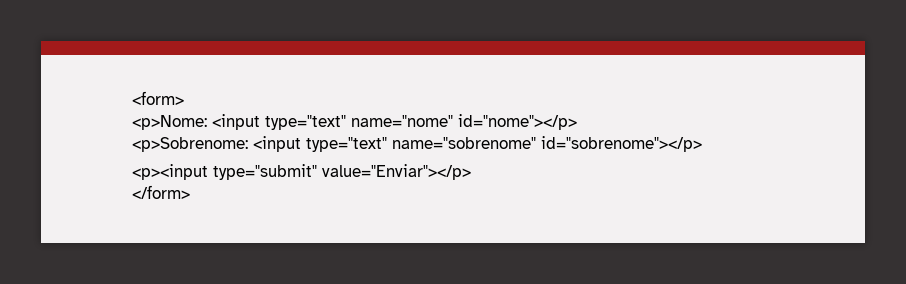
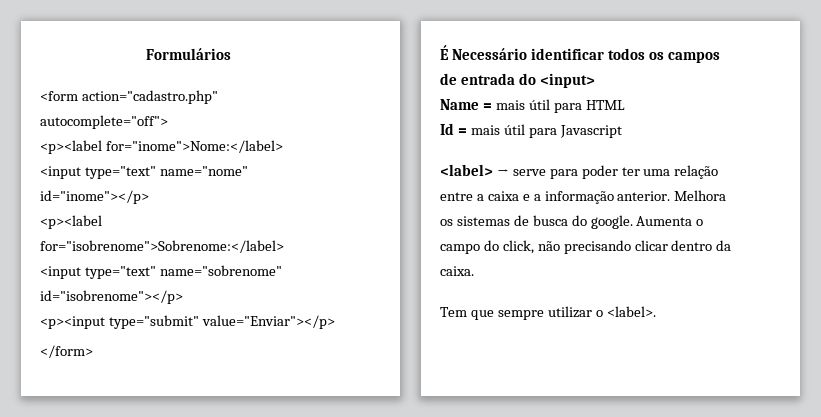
[132,91,184,105] [132,114,577,130] [132,137,248,152] <form> // <p>Nome: <input type="text" name="nome" id="nome"></p> // <p>Sobrenome: -> [146,48,231,60] [40,90,218,104] [40,115,168,129] [40,140,283,154] [40,166,248,179] [40,190,149,204] [40,215,102,229] [40,240,284,253] Formulários // <form action="cadastro.php" autocomplete="off"> // <p><label for="inome">Nome:</label> // <input type="text" name="nome" id="inome"></p> // <p><label for="isobrenome">Sobrenome:</label> //
[541,136,702,152] id="sobrenome"></p> -> [40,290,183,304] id="isobrenome"></p>
(190, 192) none -> [440,45,720,63] [440,73,595,88] [440,99,625,113] [440,123,622,138] [440,164,719,179] [440,190,727,204] [440,215,704,229] [440,240,732,254] [440,266,474,276] [440,306,656,320] // É Necessário identificar todos os campos de entrada do <input> // Name = mais útil para HTML // Id = mais útil para Javascript // <label> → serve para poder ter uma relação entre a caixa e a informação anterior. Melhora os sistemas de busca do google. Aumenta o campo do click, não precisando clicar dentro da caixa. // Tem que sempre utilizar o <label>.

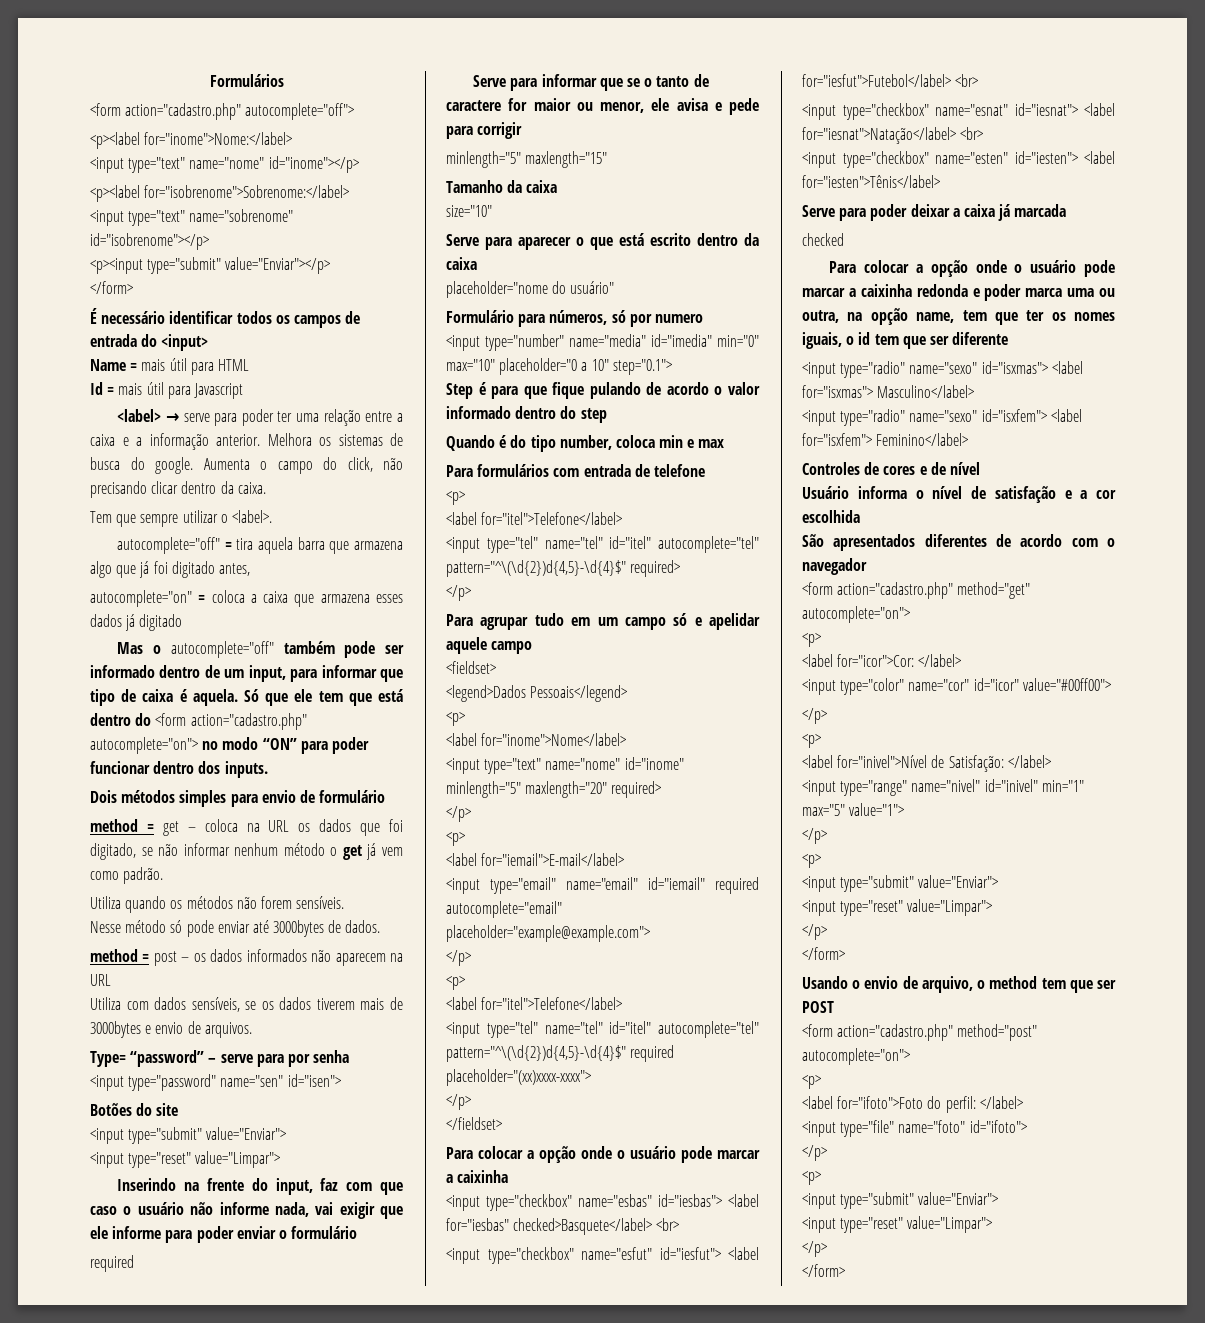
[451,48,527,60] Necessário -> [101,311,166,324] necessário
(656, 311) none -> [117,537,404,554] [90,561,250,578] [90,590,403,607] [90,614,183,631] [117,641,404,658] [90,665,403,682] [90,689,403,706] [90,713,307,730] [90,737,369,754] [90,761,268,778] [90,790,386,807] [90,819,403,836] [90,843,403,860] [90,867,164,884] [90,896,345,913] [90,920,381,937] [90,949,404,966] [90,974,111,986] [90,997,403,1012] [90,1021,252,1038] [90,1050,350,1067] [90,1074,341,1091] [90,1103,179,1116] [90,1127,287,1144] [90,1151,281,1168] [117,1178,403,1195] [90,1202,403,1219] [90,1226,358,1243] [90,1255,134,1272] [473,74,709,91] [446,98,759,115] [446,122,523,139] [446,151,608,168] [446,180,558,193] [446,205,492,217] [446,233,759,250] [446,257,477,270] [446,281,615,298] [446,310,703,327] [446,334,759,351] [446,358,672,375] [446,382,760,399] [446,406,607,423] [446,435,725,452] [446,464,705,477] [446,491,465,505] [446,512,623,525] [446,536,759,553] [446,560,681,577] [446,585,471,601] [446,613,760,630] [446,637,533,654] [446,661,496,674] [446,685,628,702] [446,712,465,726] [446,733,627,746] [446,757,684,774] [446,781,662,798] [446,806,471,822] [446,832,465,846] [446,853,625,866] [446,877,759,894] [446,901,562,918] [446,925,650,942] [446,950,471,966] [446,976,465,990] [446,997,623,1010] [446,1021,759,1038] [446,1045,675,1062] [446,1069,591,1086] [446,1094,471,1110] [446,1117,502,1130] [446,1146,760,1163] [446,1170,509,1183] [446,1194,759,1211] [446,1218,680,1235] [446,1247,759,1264] [802,74,979,87] [802,103,1115,120] [802,127,984,144] [802,151,1115,168] [802,175,940,188] [802,204,1067,221] [802,233,844,246] [829,260,1115,277] [802,284,1115,301] [802,308,1115,325] [802,332,1009,349] [802,361,1083,378] [802,385,975,398] [802,409,1082,426] [802,433,969,446] [802,462,980,475] [802,486,1116,503] [802,510,860,523] [802,534,1115,551] [802,558,867,575] [802,582,1031,599] [802,606,910,623] [802,633,821,647] [802,654,962,667] [802,678,1111,695] [802,708,827,724] [802,734,821,748] [802,755,1051,772] [802,779,1084,796] [802,803,905,816] [802,828,827,844] [802,854,821,868] [802,875,999,892] [802,899,993,916] [802,924,827,940] [802,947,845,960] [802,976,1116,993] [802,1001,834,1013] [802,1024,1038,1041] [802,1048,910,1065] [802,1075,821,1089] [802,1096,1023,1113] [802,1120,1027,1137] [802,1145,827,1161] [802,1171,821,1185] [802,1192,999,1209] [802,1216,993,1233] [802,1241,827,1257] [802,1264,845,1277] // autocomplete="off" = tira aquela barra que armazena algo que já foi digitado antes, // autocomplete="on" = coloca a caixa que armazena esses dados já digitado // Mas o autocomplete="off" também pode ser informado dentro de um input, para informar que tipo de caixa é aquela. Só que ele tem que está dentro do <form action="cadastro.php" autocomplete="on"> no modo “ON” para poder funcionar dentro dos inputs. // Dois métodos simples para envio de formulário // method = get – coloca na URL os dados que foi digitado, se não informar nenhum método o get já vem como padrão. // Utiliza quando os métodos não forem sensíveis. // Nesse método só pode enviar até 3000bytes de dados. // method = post – os dados informados não aparecem na URL // Utiliza com dados sensíveis, se os dados tiverem mais de 3000bytes e envio de arquivos. // Type= “password” – serve para por senha // <input type="password" name="sen" id="isen"> // Botões do site // <input type="submit" value="Enviar"> // <input type="reset" value="Limpar"> // Inserindo na frente do input, faz com que caso o usuário não informe nada, vai exigir que ele informe para poder enviar o formulário // required // Serve para informar que se o tanto de caractere for maior ou menor, ele avisa e pede para corrigir // minlength="5" maxlength="15" // Tamanho da caixa // size="10" // Serve para aparecer o que está escrito dentro da caixa // placeholder="nome do usuário" // Formulário para números, só por numero // <input type="number" name="media" id="imedia" min="0" max="10" placeholder="0 a 10" step="0.1"> // Step é para que fique pulando de acordo o valor informado dentro do step // Quando é do tipo number, coloca min e max // Para formulários com entrada de telefone // <p> // <label for="itel">Telefone</label> // <input type="tel" name="tel" id="itel" autocomplete="tel" pattern="^\(\d{2})d{4,5}-\d{4}$" required> // </p> // Para agrupar tudo em um campo só e apelidar aquele campo // <fieldset> // <legend>Dados Pessoais</legend> // <p> // <label for="inome">Nome</label> // <input type="text" name="nome" id="inome" minlength="5" maxlength="20" required> // </p> // <p> // <label for="iemail">E-mail</label> // <input type="email" name="email" id="iemail" required autocomplete="email" placeholder="example@example.com"> // </p> // <p> // <label for="itel">Telefone</label> // <input type="tel" name="tel" id="itel" autocomplete="tel" pattern="^\(\d{2})d{4,5}-\d{4}$" required placeholder="(xx)xxxx-xxxx"> // </p> // </fieldset> // Para colocar a opção onde o usuário pode marcar a caixinha // <input type="checkbox" name="esbas" id="iesbas"> <label for="iesbas" checked>Basquete</label> <br> // <input type="checkbox" name="esfut" id="iesfut"> <label for="iesfut">Futebol</label> <br> // <input type="checkbox" name="esnat" id="iesnat"> <label for="iesnat">Natação</label> <br> // <input type="checkbox" name="esten" id="iesten"> <label for="iesten">Tênis</label> // Serve para poder deixar a caixa já marcada // checked // Para colocar a opção onde o usuário pode marcar a caixinha redonda e poder marca uma ou outra, na opção name, tem que ter os nomes iguais, o id tem que ser diferente // <input type="radio" name="sexo" id="isxmas"> <label for="isxmas"> Masculino</label> // <input type="radio" name="sexo" id="isxfem"> <label for="isxfem"> Feminino</label> // Controles de cores e de nível // Usuário informa o nível de satisfação e a cor escolhida // São apresentados diferentes de acordo com o navegador // <form action="cadastro.php" method="get" autocomplete="on"> // <p> // <label for="icor">Cor: </label> // <input type="color" name="cor" id="icor" value="#00ff00"> // </p> // <p> // <label for="inivel">Nível de Satisfação: </label> // <input type="range" name="nivel" id="inivel" min="1" max="5" value="1"> // </p> // <p> // <input type="submit" value="Enviar"> // <input type="reset" value="Limpar"> // </p> // </form> // Usando o envio de arquivo, o method tem que ser POST // <form action="cadastro.php" method="post" autocomplete="on"> // <p> // <label for="ifoto">Foto do perfil: </label> // <input type="file" name="foto" id="ifoto"> // </p> // <p> // <input type="submit" value="Enviar"> // <input type="reset" value="Limpar"> // </p> // </form>

